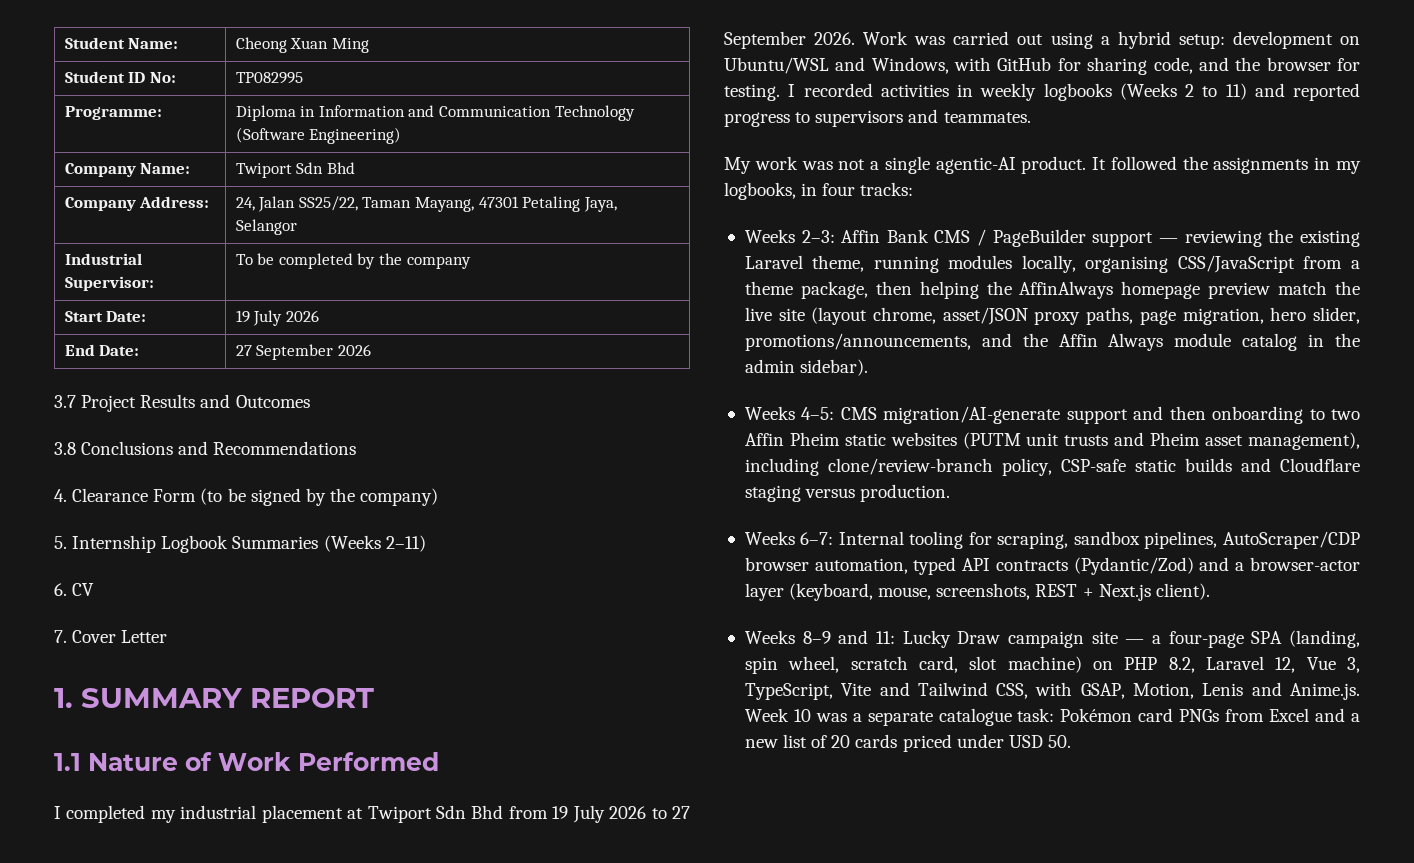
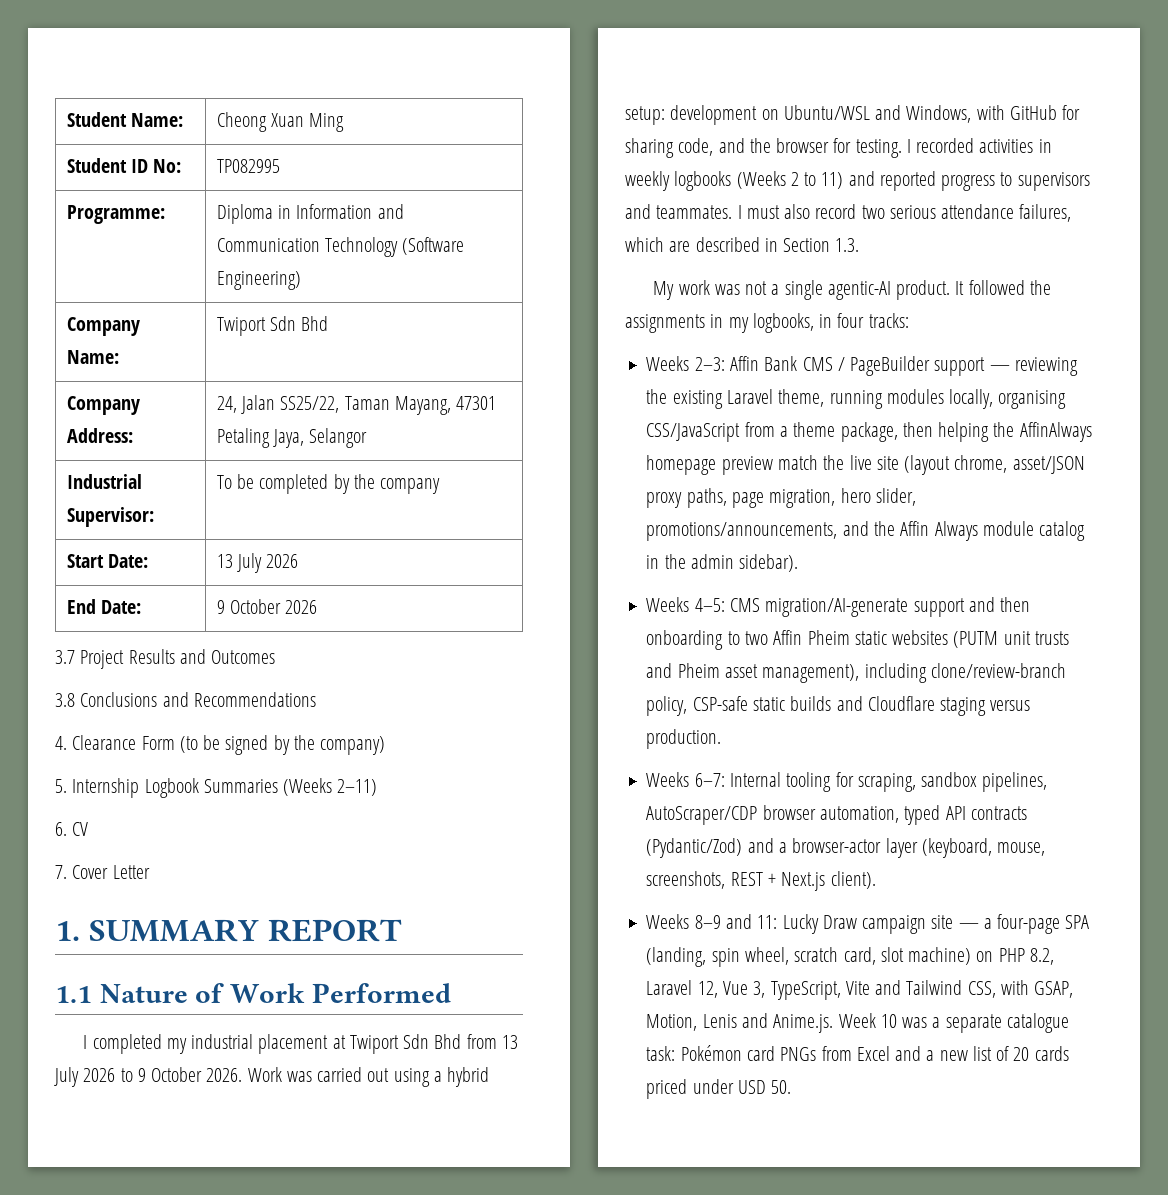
[235,310,250,323] 19 -> [216,554,233,568] 13
[235,344,334,360] 27 September -> [216,599,281,614] 9 October
[552,806,569,819] 19 -> [502,1035,519,1049] 13
[672,806,691,819] [724,31,806,49] 27 September -> [137,1067,203,1082] 9 October
(1031, 117) none -> [737,204,1072,222] [625,237,860,252] I must also record two serious attendance failures, which are described in Section 1.3.

